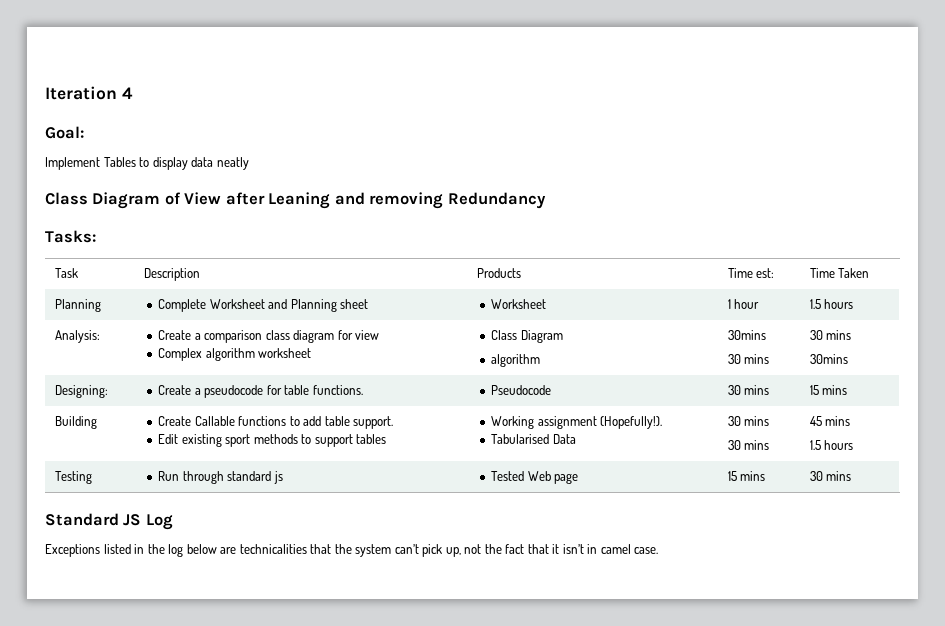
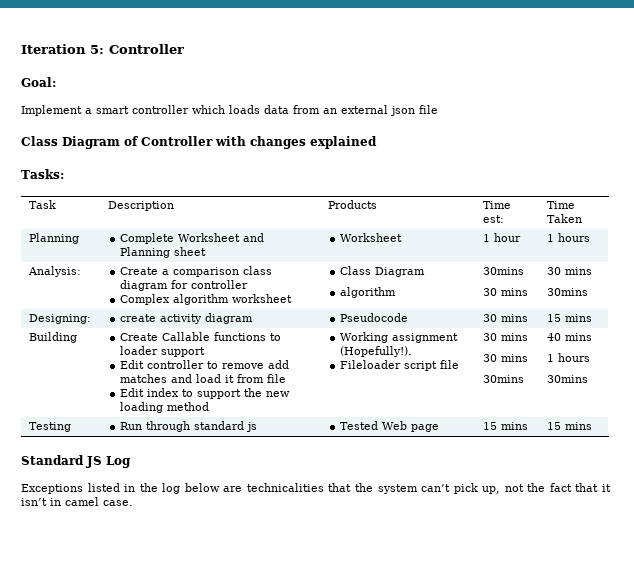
[121,87,133,99] 4 -> [90,44,184,54] 5: Controller
[103,157,249,170] [45,192,546,209] Tables to display data neatly // Class Diagram of View after Leaning and removing Redundancy -> [85,105,438,116] [21,136,377,149] a smart controller which loads data from an external json file // Class Diagram of Controller with changes explained
[809,299,821,309] 1.5 -> [547,234,555,242] 1
[355,330,380,340] view -> [191,280,249,289] controller
[158,385,363,398] Create a pseudocode for table functions. -> [120,313,254,324] create activity diagram
[303,416,394,429] [158,434,387,447] add table support. // Edit existing sport methods to support tables -> [120,346,206,357] [120,360,290,369] [120,374,287,383] [120,388,291,399] [120,402,210,413] loader support // Edit controller to remove add matches and load it from file // Edit index to support the new loading method
[491,434,576,444] Tabularised Data -> [340,360,460,371] Fileloader script file
[809,416,851,426] [809,440,854,450] | 45 mins // 1.5 hours -> [483,375,525,383] [547,333,593,341] [547,353,591,362] [547,375,589,383] // 30mins | 40 mins // 1 hours // 30mins
[809,471,823,481] 30 -> [547,422,562,430] 15

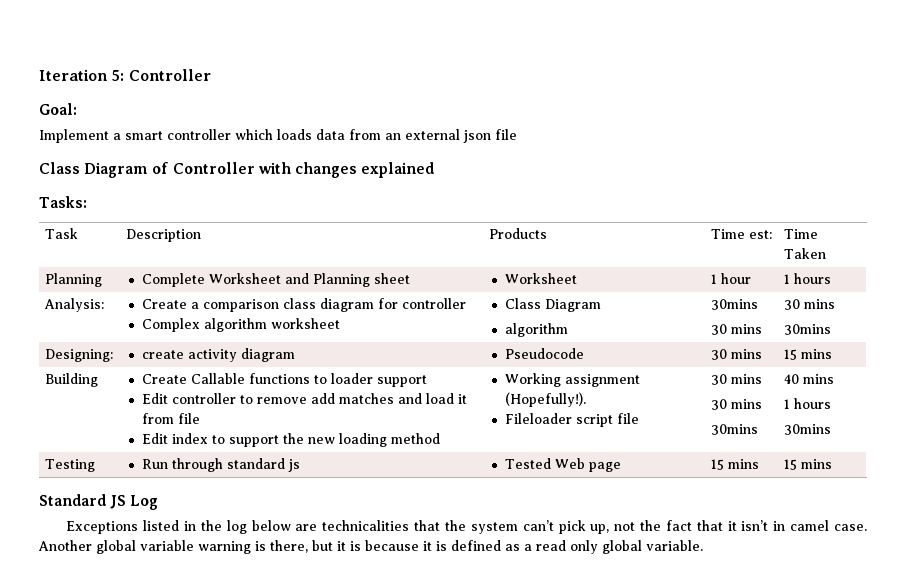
(133, 503) none -> [38,540,703,554] Another global variable warning is there, but it is because it is defined as a read only global variable.

